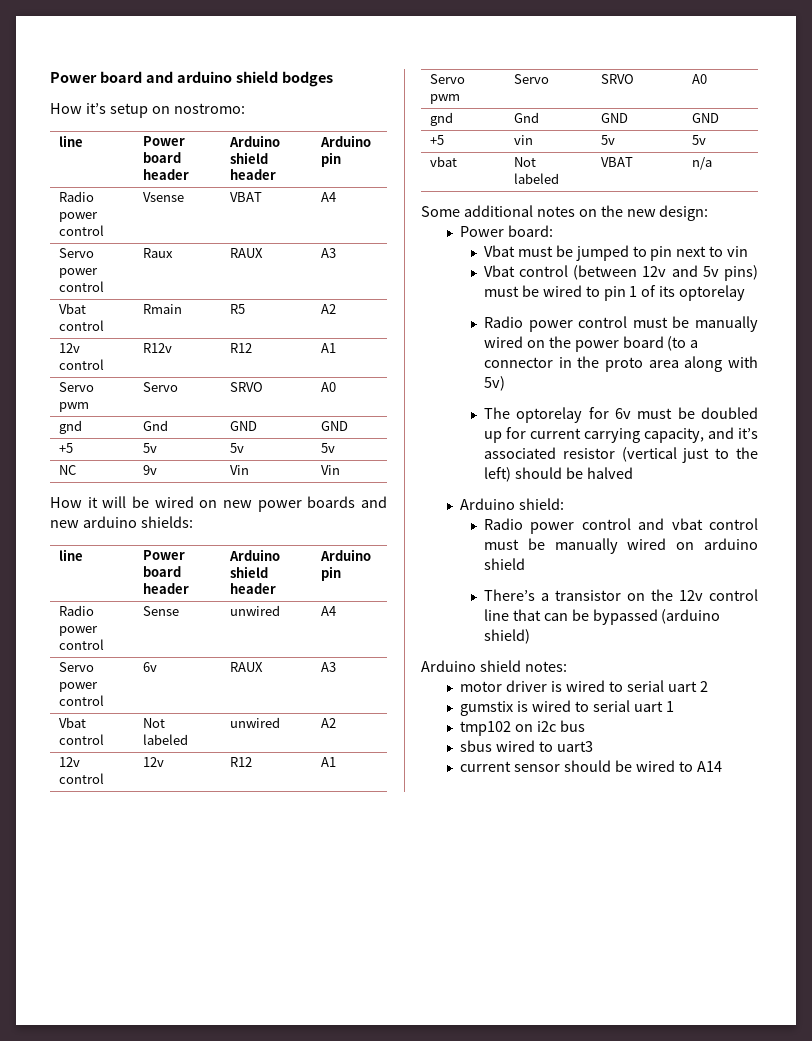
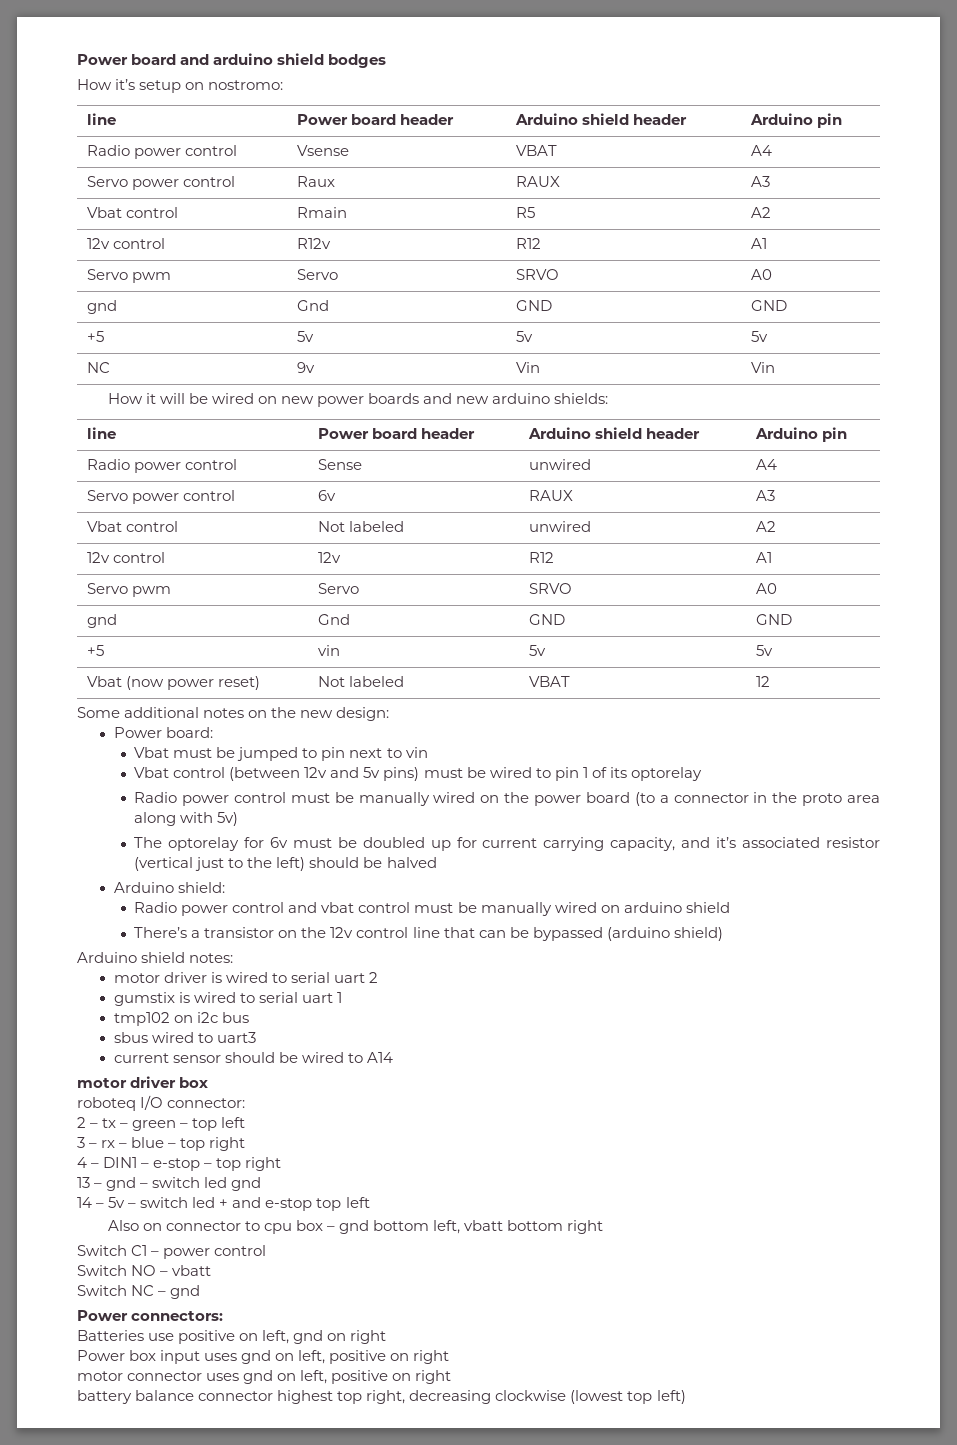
[429,156,457,167] vbat -> [86,676,261,690] Vbat (now power reset)
[691,157,712,170] n/a -> [755,676,770,687] 12
(722, 766) none -> [77,1076,209,1088] [77,1095,246,1111] [77,1117,246,1131] [77,1137,246,1151] [77,1157,282,1171] [77,1177,262,1191] [77,1197,370,1211] [107,1220,604,1234] [77,1245,267,1259] [77,1265,212,1276] [77,1285,201,1299] [77,1310,224,1321] [77,1330,387,1344] [77,1350,450,1364] [77,1370,452,1384] [77,1390,686,1404] // motor driver box // roboteq I/O connector: // 2 – tx – green – top left // 3 – rx – blue – top right // 4 – DIN1 – e-stop – top right // 13 – gnd – switch led gnd // 14 – 5v – switch led + and e-stop top left // Also on connector to cpu box – gnd bottom left, vbatt bottom right // Switch C1 – power control // Switch NO – vbatt // Switch NC – gnd // Power connectors: // Batteries use positive on left, gnd on right // Power box input uses gnd on left, positive on right // motor connector uses gnd on left, positive on right // battery balance connector highest top right, decreasing clockwise (lowest top left)

